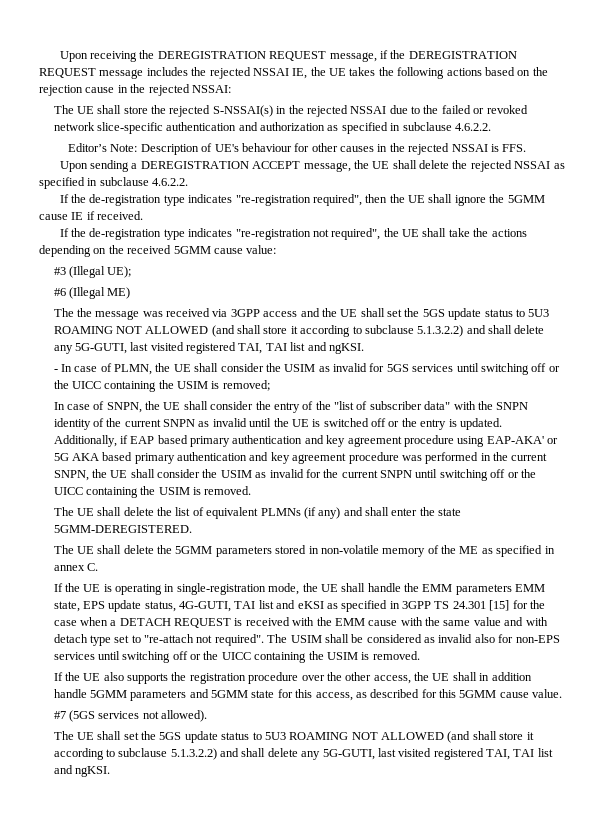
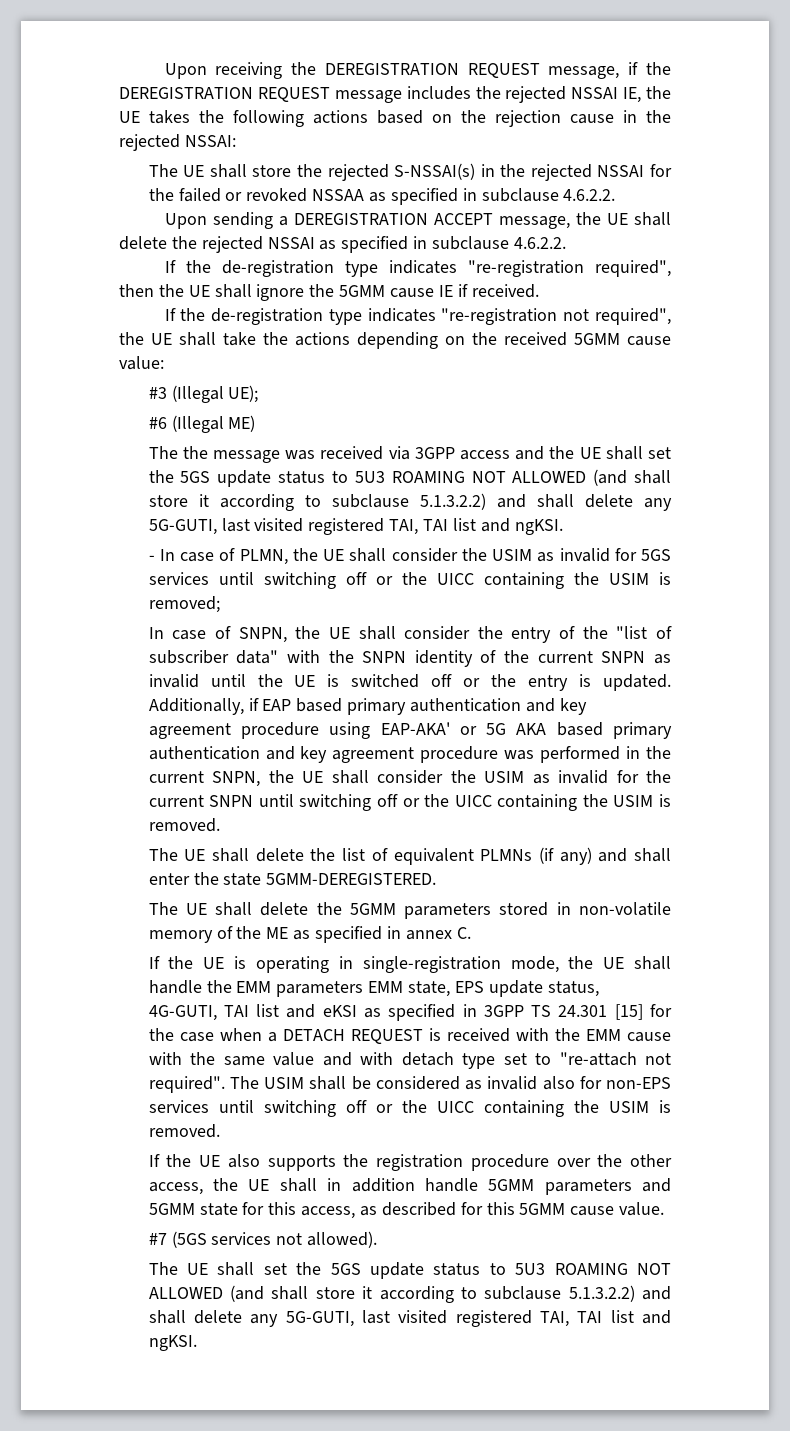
[389,105,421,114] due to -> [650,164,673,177] for
[53,122,491,134] [68,143,527,155] network slice-specific authentication and authorization as specified in subclause 4.6.2.2. // Editor’s Note: Description of UE's behaviour for other causes in the rejected NSSAI is FFS. -> [312,188,616,205] NSSAA as specified in subclause 4.6.2.2.

